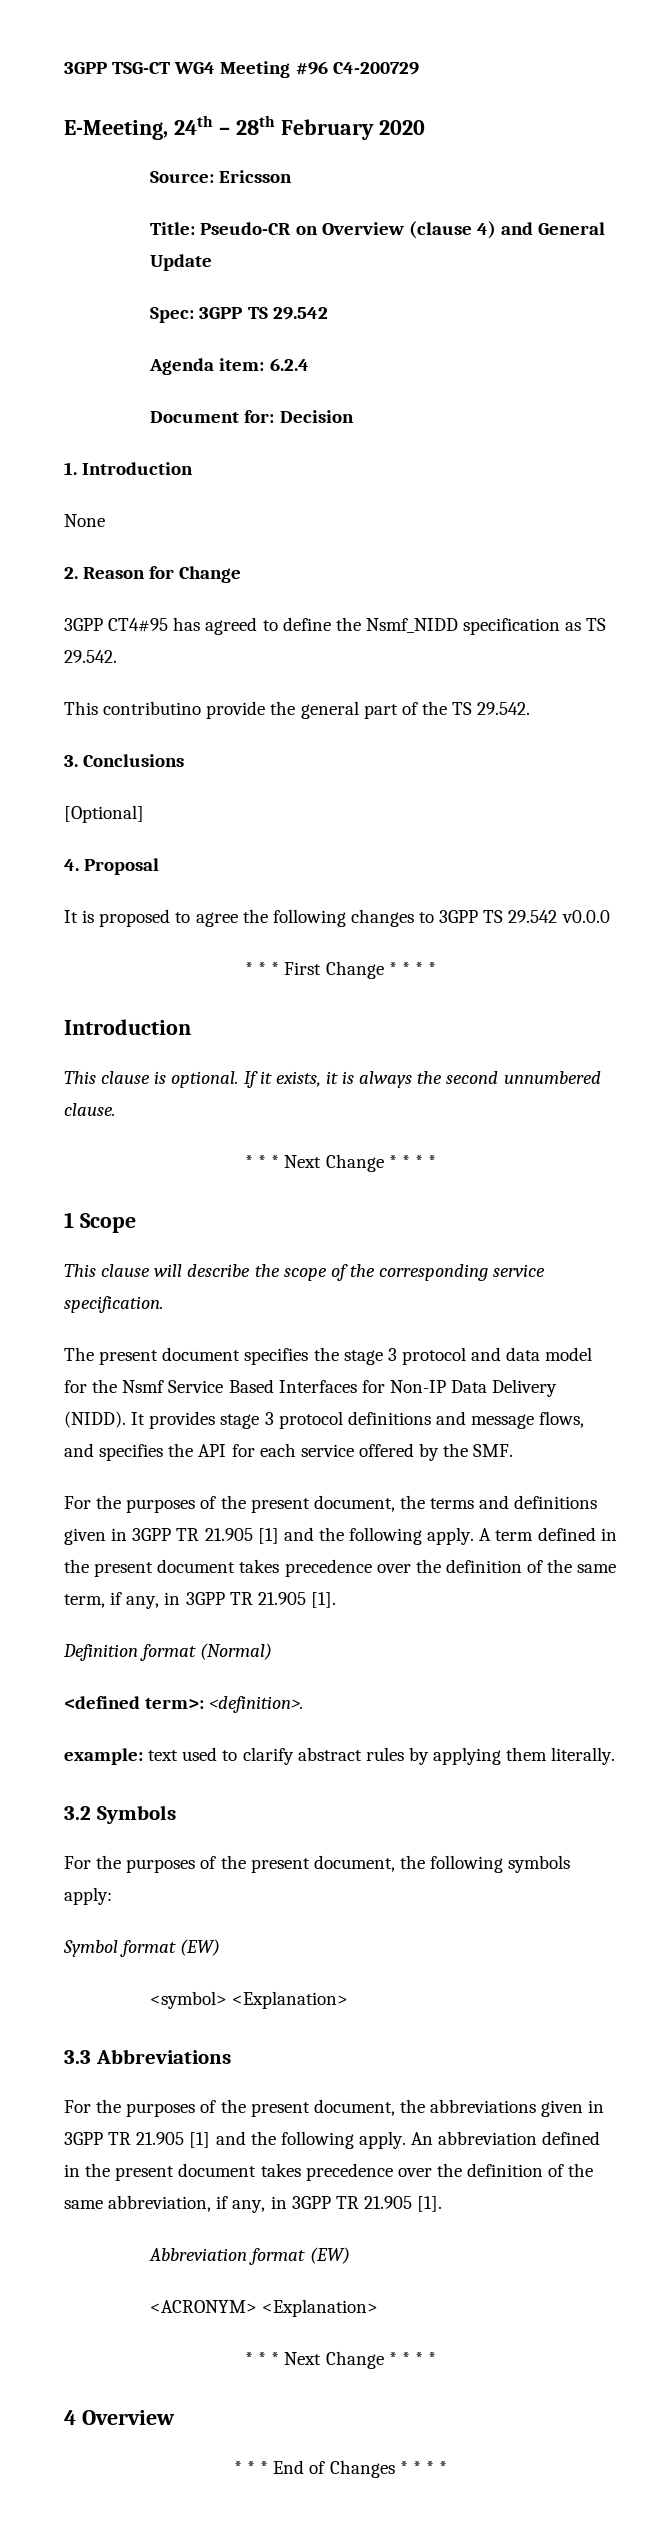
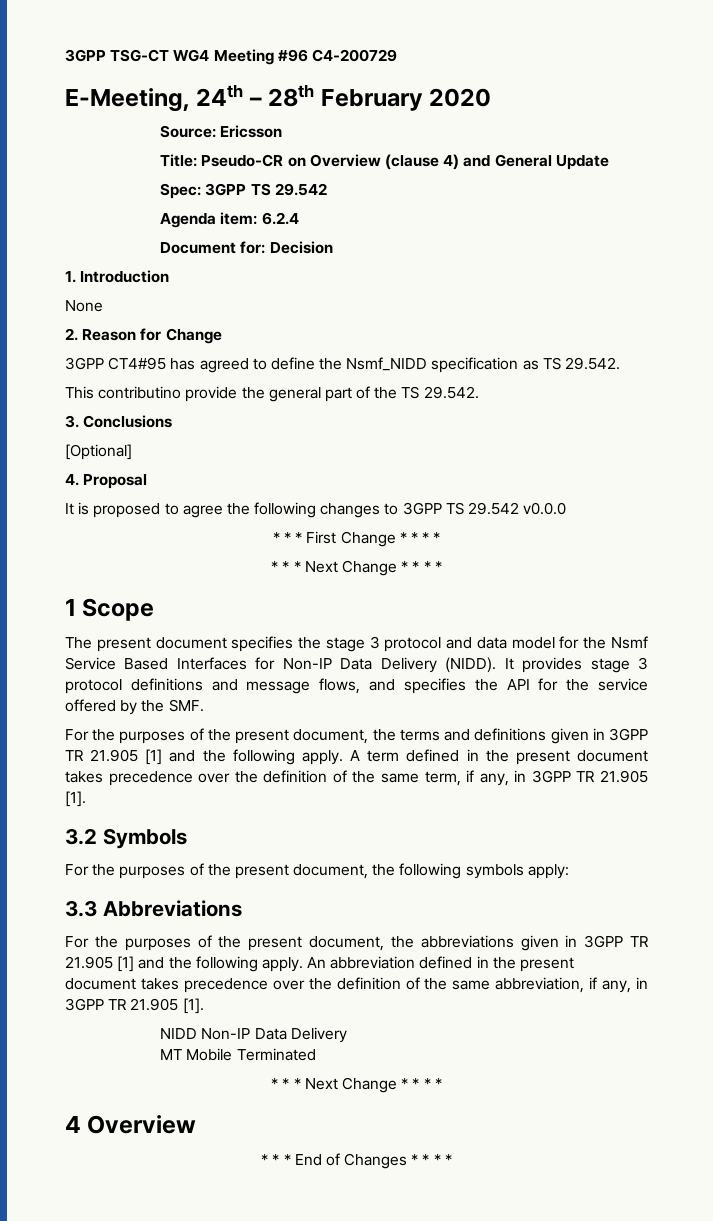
[64,1019,191,1035] [64,1071,601,1088] [64,1103,115,1116] // Introduction // This clause is optional. If it exists, it is always the second unnumbered clause. -> (441, 537) none
[64,1264,546,1281] [64,1296,163,1313] // This clause will describe the scope of the corresponding service specification. -> (155, 609) none
[259,1443,296,1457] each -> [566,679,590,691] the
[63,1643,273,1661] [64,1696,304,1713] [64,1747,616,1765] // Definition format (Normal) // <defined term>: <definition>. // example: text used to clarify abstract rules by applying them literally. -> (86, 799) none
[63,1939,221,1957] [150,1991,349,2009] // Symbol format (EW) // <symbol> <Explanation> -> (569, 871) none
[149,2247,350,2265] [150,2299,379,2317] Abbreviation format (EW) // <ACRONYM> <Explanation> -> [160,1027,347,1043] [160,1048,316,1061] NIDD Non-IP Data Delivery // MT Mobile Terminated

